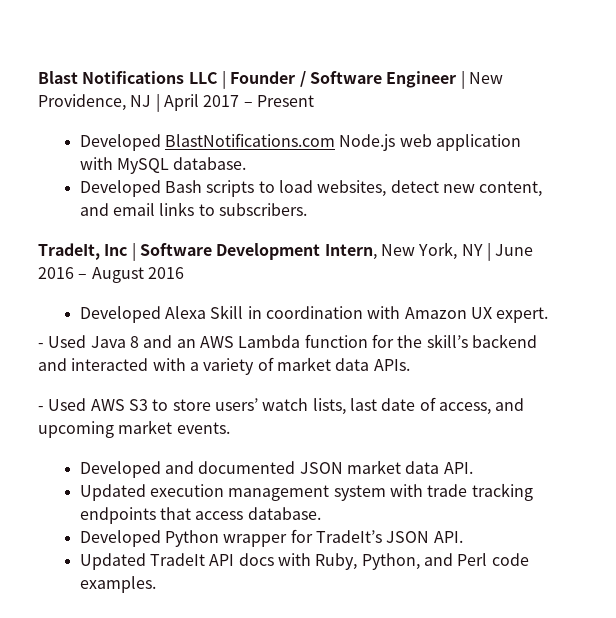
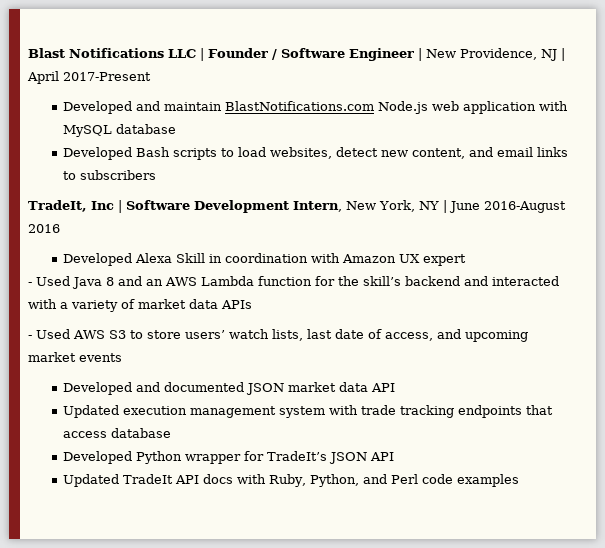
[203,95,314,107] [79,134,161,151] 2017 – Present // Developed -> [63,72,151,81] [63,101,223,114] 2017-Present // Developed and maintain
[173,157,247,170] database. -> [116,124,177,134] database
[218,203,307,216] subscribers. -> [80,170,157,180] subscribers
[38,267,144,283] 2016 – August -> [483,201,566,213] 2016-August
[496,307,549,323] expert. -> [423,254,467,266] expert
[373,359,410,371] APIs. -> [221,300,252,309] APIs
[176,422,230,434] events. -> [79,353,122,362] events
[443,462,473,474] API. -> [371,383,396,392] API
[247,507,321,520] database. -> [111,428,172,438] database
[433,531,463,543] API. -> [370,452,395,461] API
[79,576,156,593] examples. -> [457,474,520,487] examples

